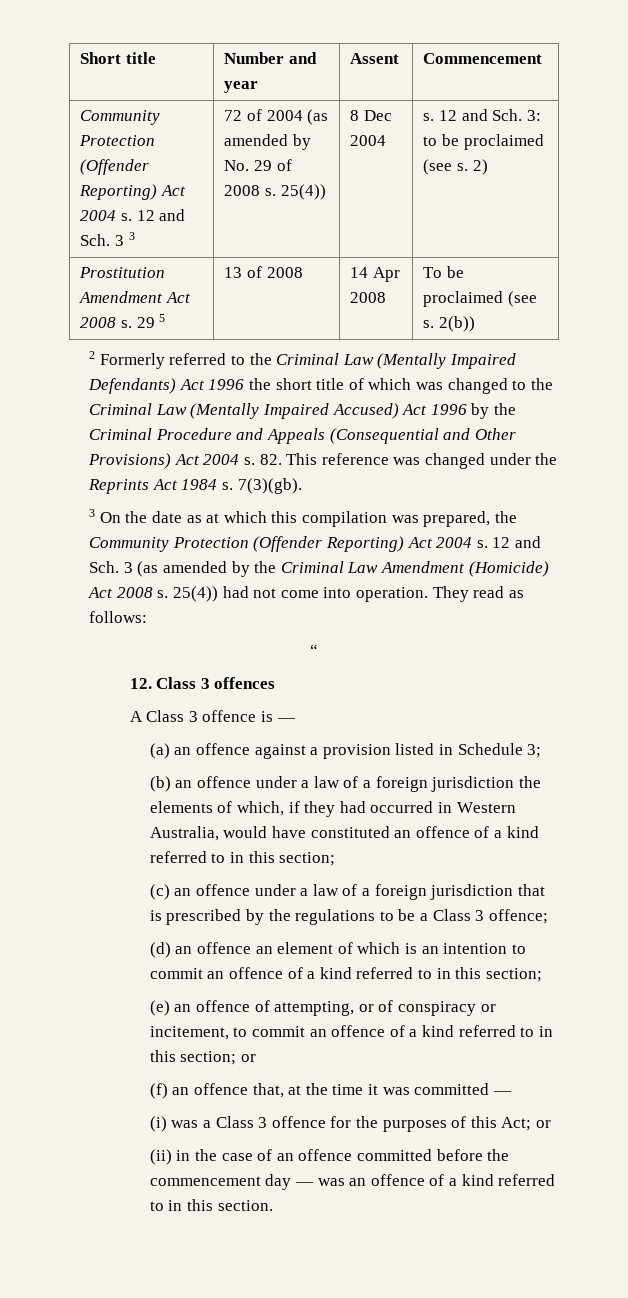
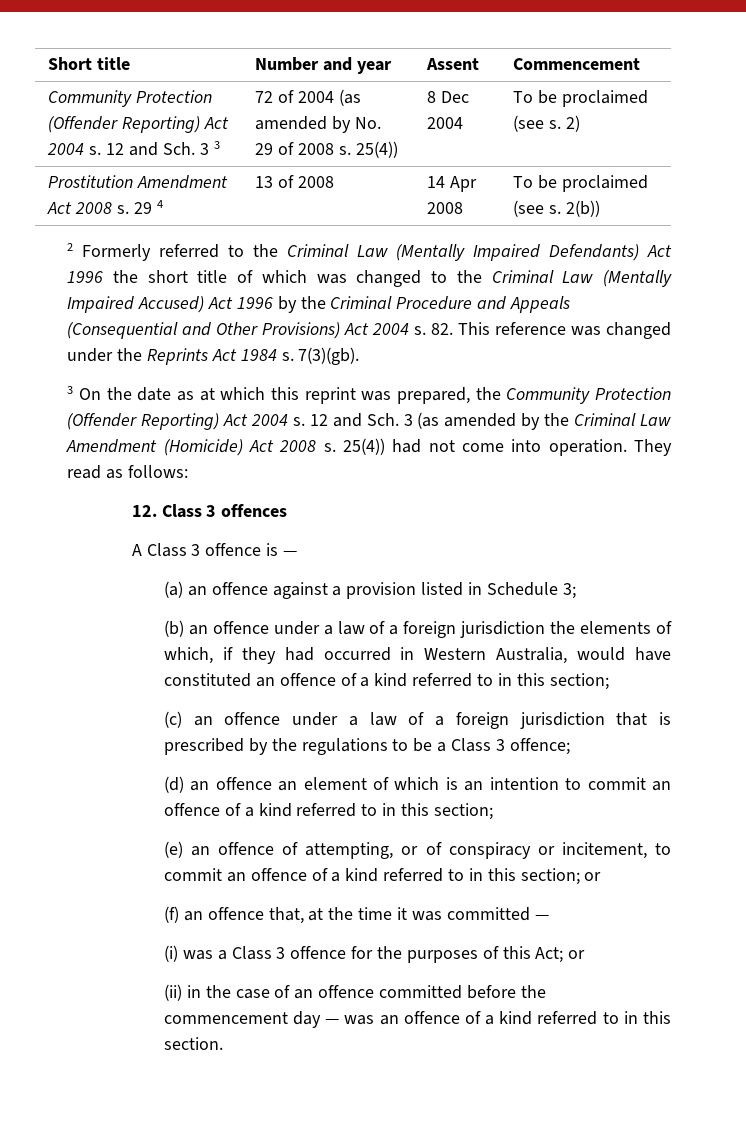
[423,109,541,121] [423,136,438,146] s. 12 and Sch. 3: to -> [513,91,534,103] To
[159,314,166,322] 5 -> [156,200,163,208] 4
[301,511,387,527] compilation -> [304,387,356,404] reprint
[310,644,318,656] // “ -> (188, 471) none

